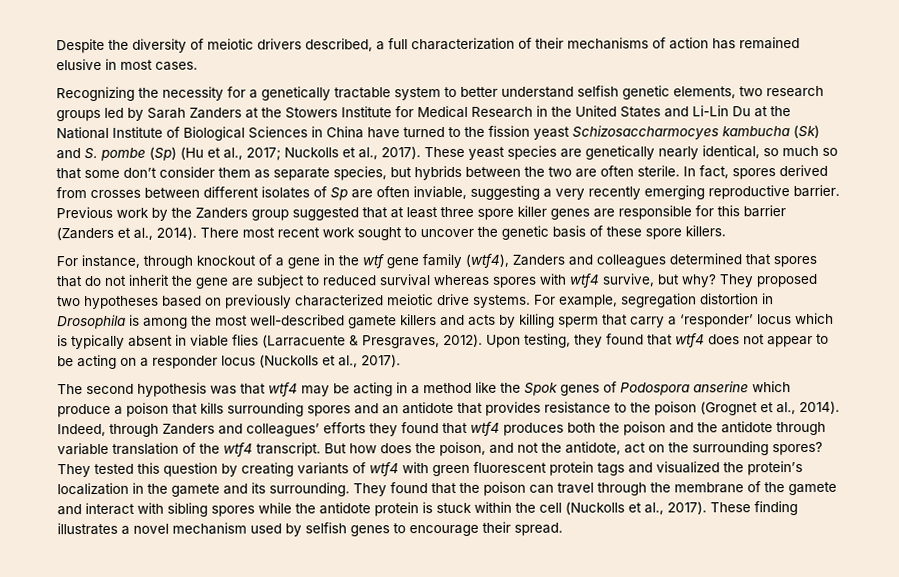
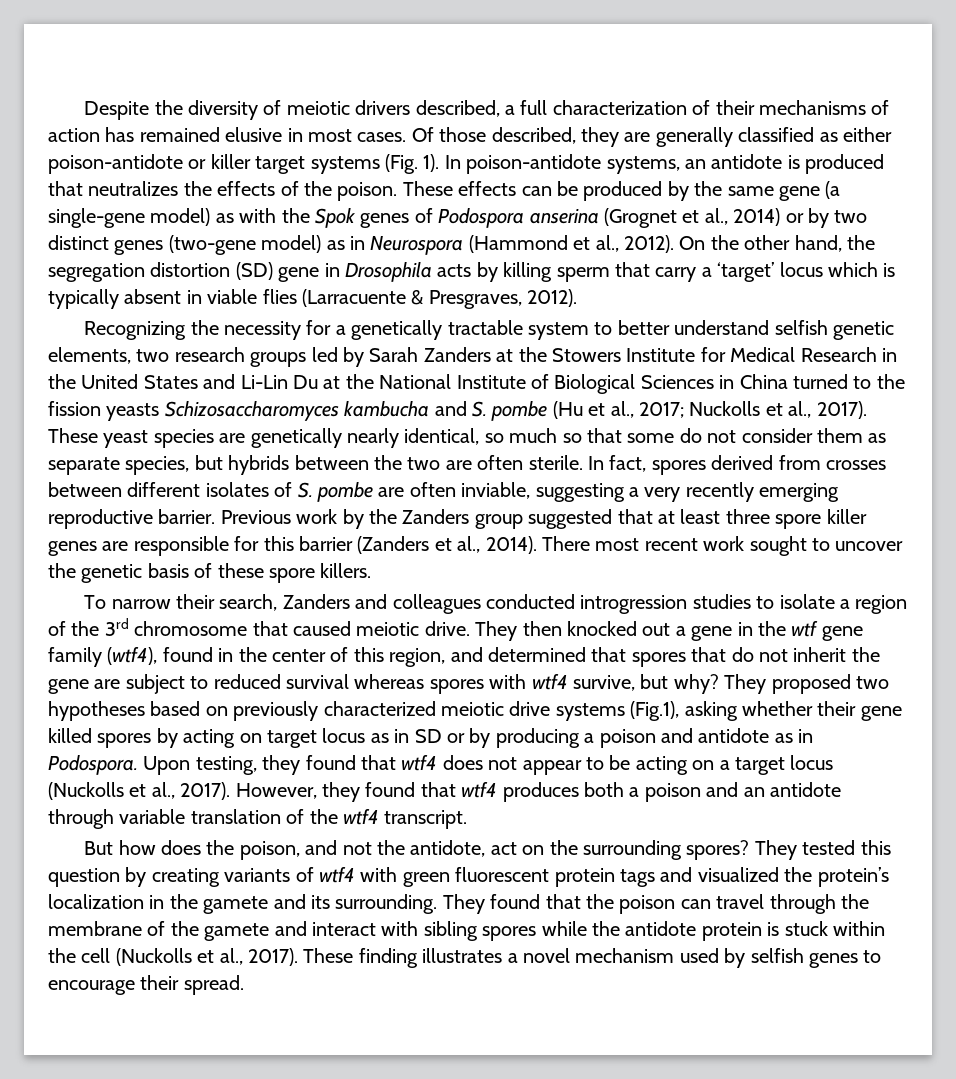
(198, 66) none -> [411,127,892,147] [48,154,885,174] [48,181,841,201] [48,208,868,228] [48,235,875,255] [48,262,896,282] [48,289,578,309] Of those described, they are generally classified as either poison-antidote or killer target systems (Fig. 1). In poison-antidote systems, an antidote is produced that neutralizes the effects of the poison. These effects can be produced by the same gene (a single-gene model) as with the Spok genes of Podospora anserina (Grognet et al., 2014) or by two distinct genes (two-gene model) as in Neurospora (Hammond et al., 2012). On the other hand, the segregation distortion (SD) gene in Drosophila acts by killing sperm that carry a ‘target’ locus which is typically absent in viable flies (Larracuente & Presgraves, 2012).
[367,127,400,139] have -> (788, 381) none
[533,124,820,140] yeast Schizosaccharmocyes kambucha (Sk) -> [106,401,430,421] yeasts Schizosaccharomyces kambucha
[149,146,177,161] (Sp) -> (548, 411) none
[123,167,157,178] don’t -> [679,428,737,443] do not
[330,187,348,201] Sp -> [297,482,373,502] S. pombe
[56,254,272,269] For instance, through knockout of -> [84,594,908,614] [48,618,671,641] To narrow their search, Zanders and colleagues conducted introgression studies to isolate a region of the 3rd chromosome that caused meiotic drive. They then knocked out
[512,254,666,268] Zanders and colleagues -> [162,647,483,667] found in the center of this region, and
[473,293,774,308] [57,312,834,330] [57,333,483,350] systems. For example, segregation distortion in Drosophila is among the most well-described gamete killers and acts by killing sperm that carry a ‘responder’ locus which is typically absent in viable flies (Larracuente & Presgraves, 2012). -> [555,701,902,721] [48,728,814,748] [48,755,138,775] systems (Fig.1), asking whether their gene killed spores by acting on target locus as in SD or by producing a poison and antidote as in Podospora.
[152,355,218,369] responder -> [734,757,785,775] target
[57,381,791,397] [57,400,840,418] [57,422,366,437] // The second hypothesis was that wtf4 may be acting in a method like the Spok genes of Podospora anserine which produce a poison that kills surrounding spores and an antidote that provides resistance to the poison (Grognet et al., 2014). Indeed, through Zanders and colleagues’ efforts -> [235,783,317,799] However,
[599,421,718,436] the poison and the -> [629,782,765,802] a poison and an
(321, 449) none -> (468, 819) //

